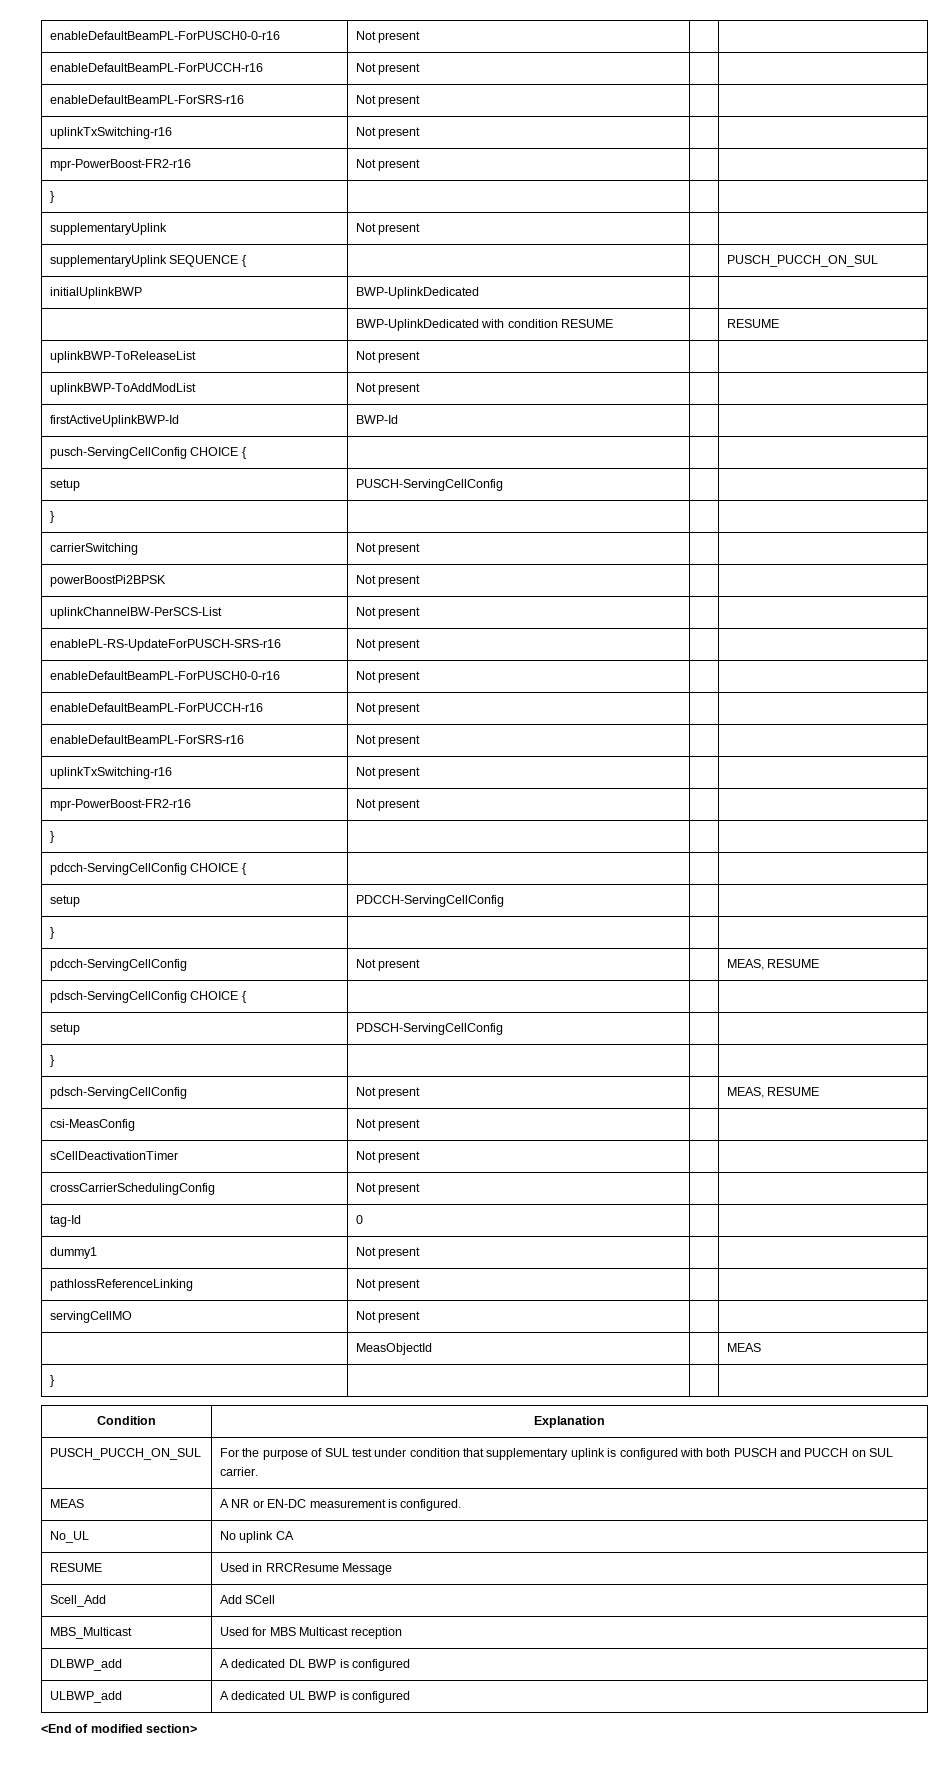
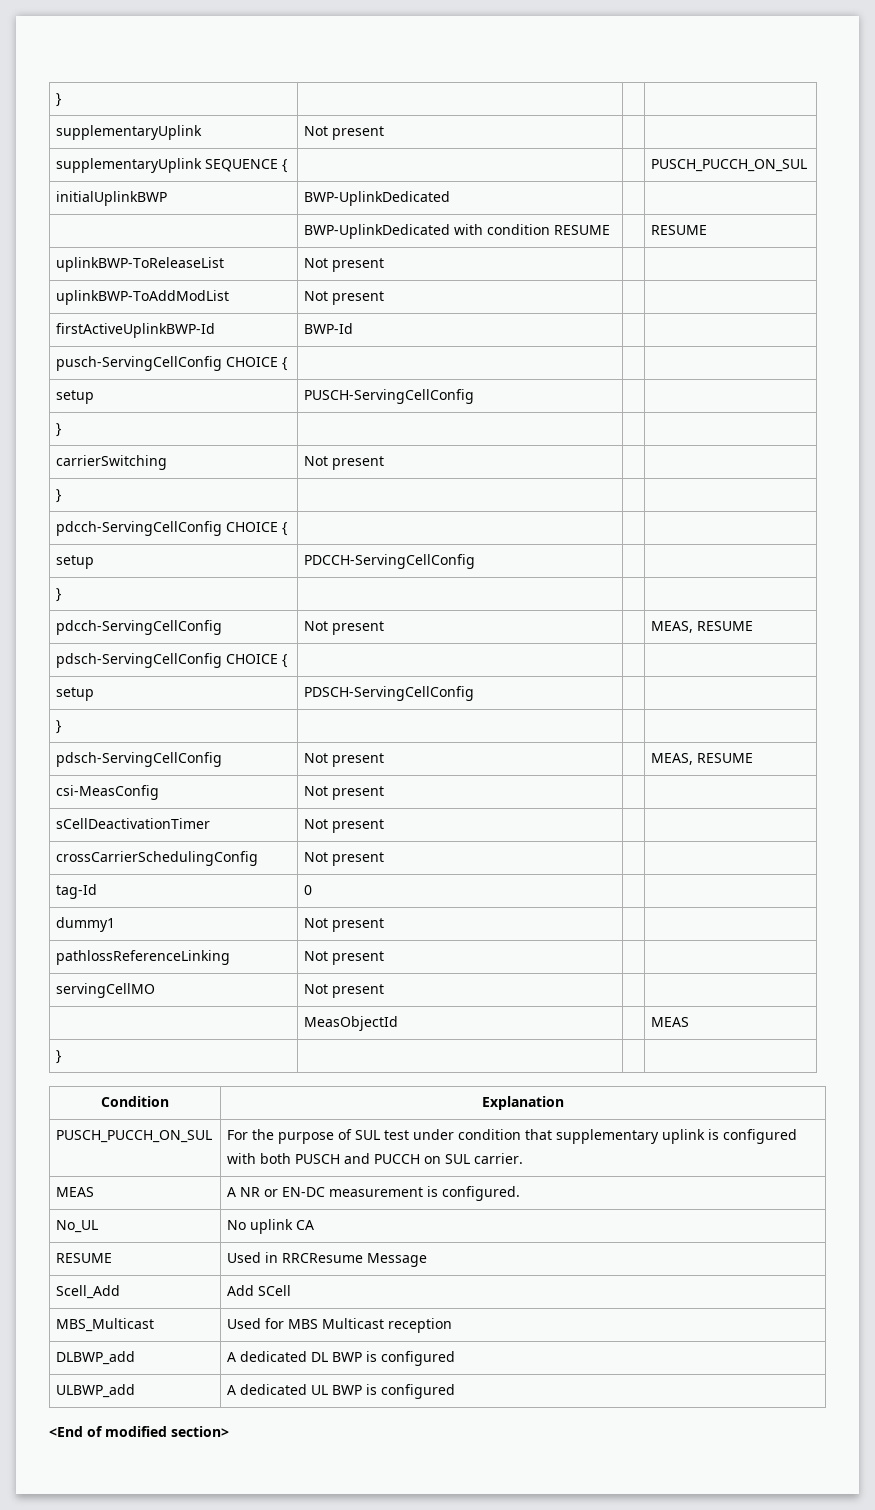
[50,31,281,40] [356,31,421,43] [50,63,264,72] [356,63,421,75] [50,95,245,104] [356,95,421,107] [50,127,173,139] [356,127,421,139] [50,159,192,171] [356,159,421,171] enableDefaultBeamPL-ForPUSCH0-0-r16 | Not present | | // enableDefaultBeamPL-ForPUCCH-r16 | Not present | | // enableDefaultBeamPL-ForSRS-r16 | Not present | | // uplinkTxSwitching-r16 | Not present | | // mpr-PowerBoost-FR2-r16 | Not present | | // -> (56, 100) none
[50,575,167,587] [356,575,421,587] [50,607,223,619] [356,607,421,619] [50,639,282,651] [356,639,421,651] [50,671,281,680] [356,671,421,683] [50,703,264,712] [356,703,421,715] [50,735,245,744] [356,735,421,747] [50,767,173,779] [356,767,421,779] [50,799,192,811] [356,799,421,811] // powerBoostPi2BPSK | Not present | | // uplinkChannelBW-PerSCS-List | Not present | | // enablePL-RS-UpdateForPUSCH-SRS-r16 | Not present | | // enableDefaultBeamPL-ForPUSCH0-0-r16 | Not present | | // enableDefaultBeamPL-ForPUCCH-r16 | Not present | | // enableDefaultBeamPL-ForSRS-r16 | Not present | | // uplinkTxSwitching-r16 | Not present | | // mpr-PowerBoost-FR2-r16 | Not present | | -> (385, 463) none

